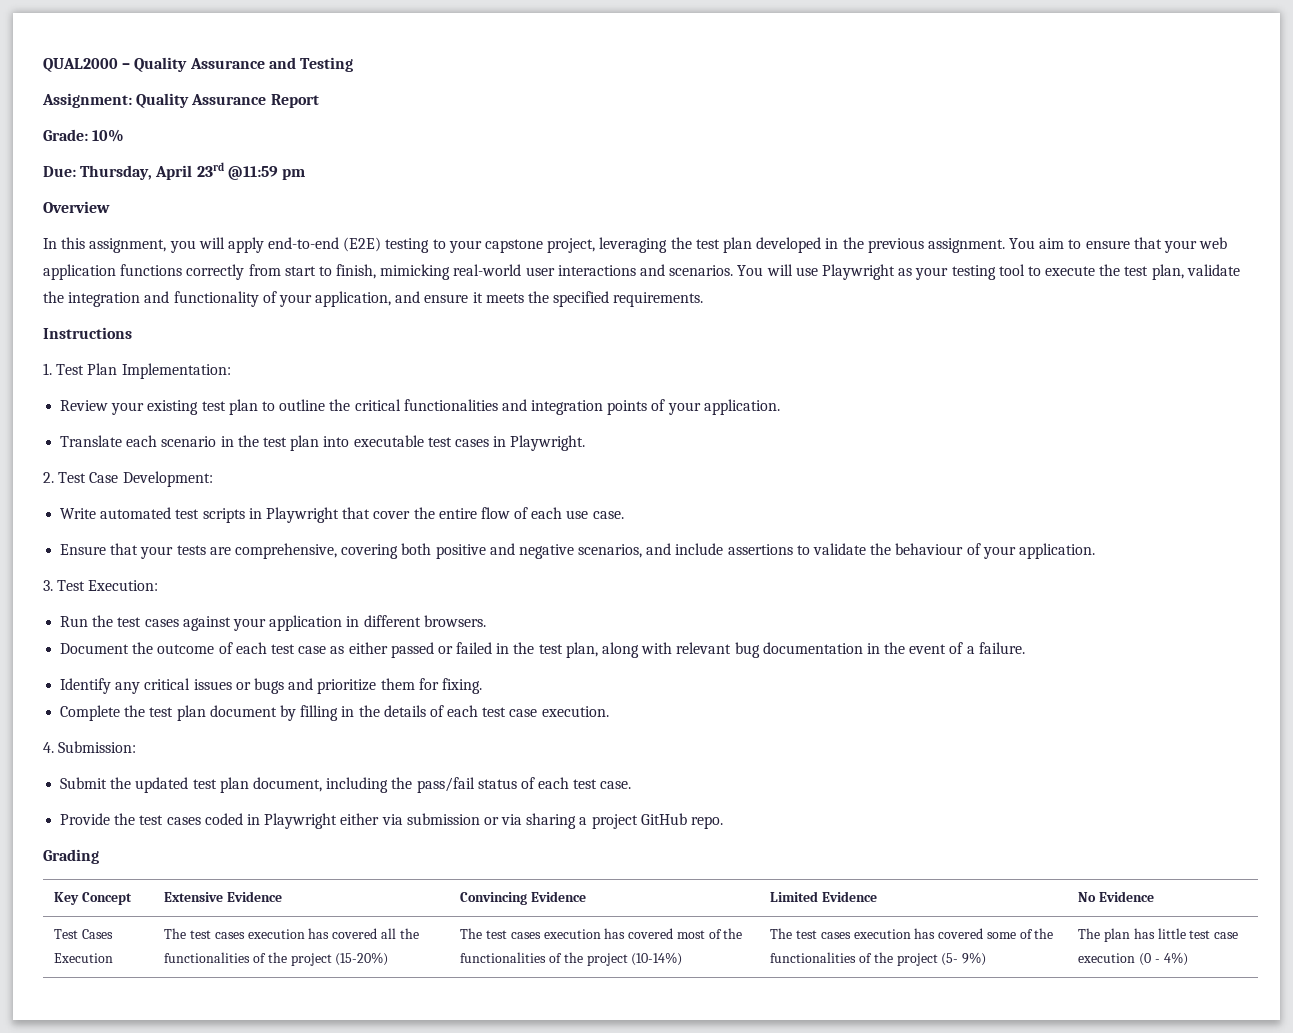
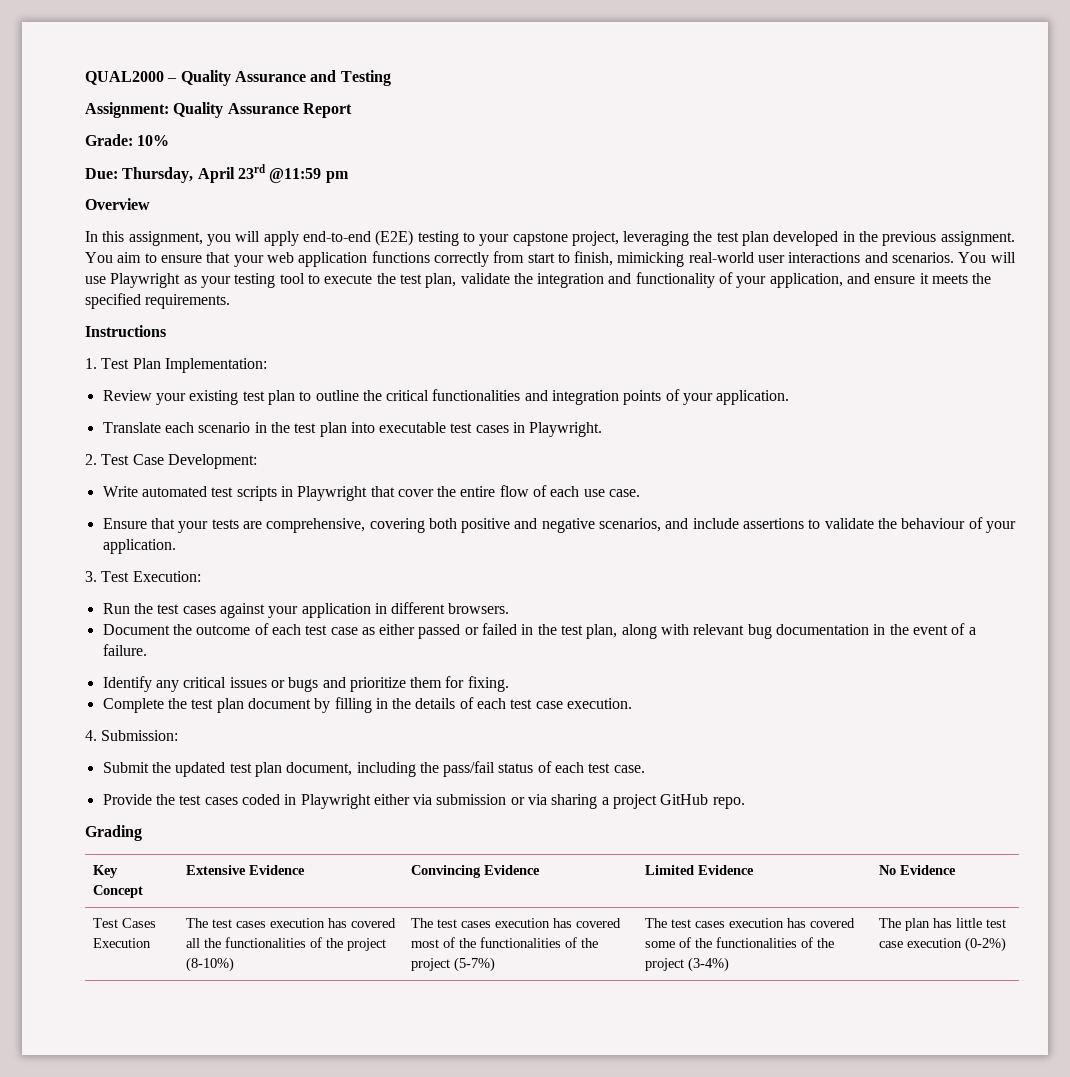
[335,952,389,966] (15-20%) -> [186,957,235,972] (8-10%)
[631,952,683,966] (10-14%) -> [454,957,496,972] (5-7%)
[941,952,987,966] (5- 9%) -> [688,957,730,972] (3-4%)
[1138,952,1188,966] (0 - 4%) -> [965,937,1007,952] (0-2%)

